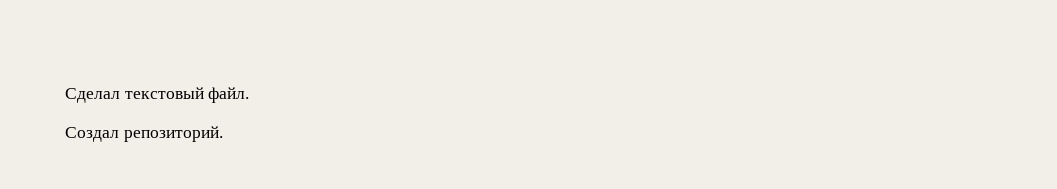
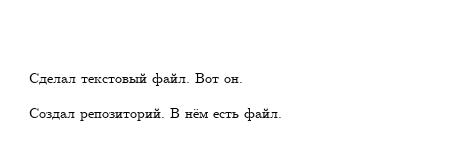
(250, 95) none -> [195,73,243,83] Вот он.
(223, 134) none -> [170,108,282,121] В нём есть файл.

